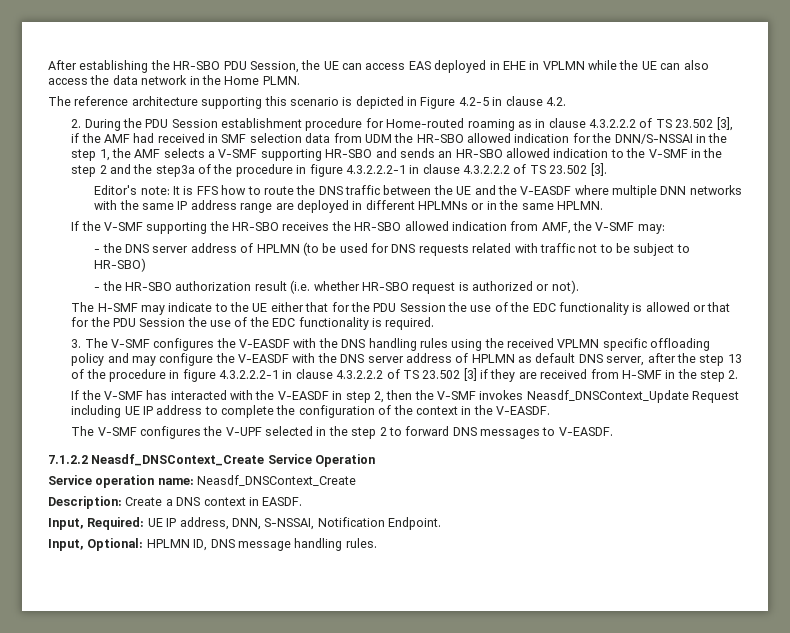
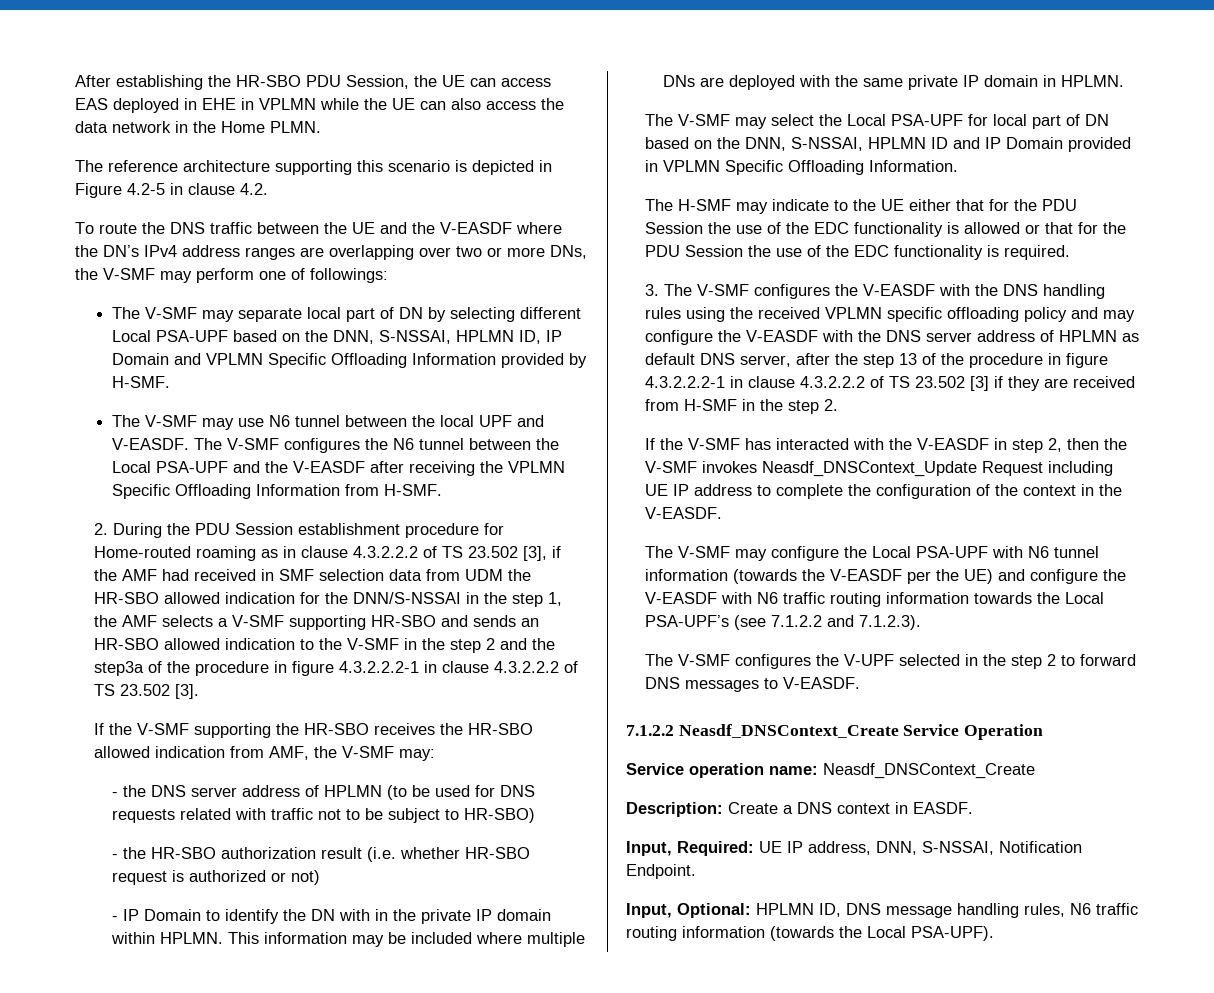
(566, 101) none -> [75,222,562,234] [75,245,587,260] [75,268,388,283] [111,307,581,322] [111,330,562,344] [111,353,587,368] [111,376,170,388] [111,415,544,430] [111,438,559,453] [111,461,565,476] [111,484,442,499] // To route the DNS traffic between the UE and the V-EASDF where the DN’s IPv4 address ranges are overlapping over two or more DNs, the V-SMF may perform one of followings: // The V-SMF may separate local part of DN by selecting different Local PSA-UPF based on the DNN, S-NSSAI, HPLMN ID, IP Domain and VPLMN Specific Offloading Information provided by H-SMF. // The V-SMF may use N6 tunnel between the local UPF and V-EASDF. The V-SMF configures the N6 tunnel between the Local PSA-UPF and the V-EASDF after receiving the VPLMN Specific Offloading Information from H-SMF.
[94,185,742,198] [94,200,603,213] // Editor's note: It is FFS how to route the DNS traffic between the UE and the V-EASDF where multiple DNN networks with the same IP address range are deployed in different HPLMNs or in the same HPLMN. -> (199, 691) none
[551,280,579,294] not). -> [291,870,321,885] [112,909,552,924] [111,932,586,947] [663,75,1125,90] [644,114,1109,129] [644,137,1131,152] [644,160,958,175] not) // - IP Domain to identify the DN with in the private IP domain within HPLMN. This information may be included where multiple DNs are deployed with the same private IP domain in HPLMN. // The V-SMF may select the Local PSA-UPF for local part of DN based on the DNN, S-NSSAI, HPLMN ID and IP Domain provided in VPLMN Specific Offloading Information.
(551, 410) none -> [644,546,1099,561] [644,569,1126,584] [644,592,1104,607] [644,615,921,630] // The V-SMF may configure the Local PSA-UPF with N6 tunnel information (towards the V-EASDF per the UE) and configure the V-EASDF with N6 traffic routing information towards the Local PSA-UPF’s (see 7.1.2.2 and 7.1.2.3).
[345,538,377,548] rules. -> [1024,903,1138,917] [626,926,994,941] rules, N6 traffic routing information (towards the Local PSA-UPF).

